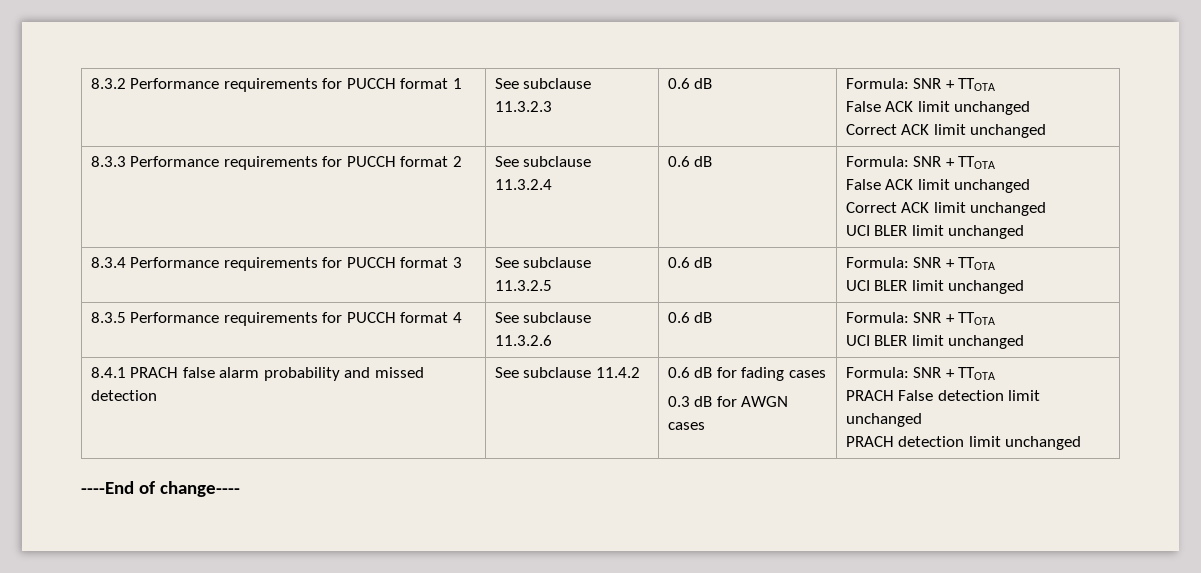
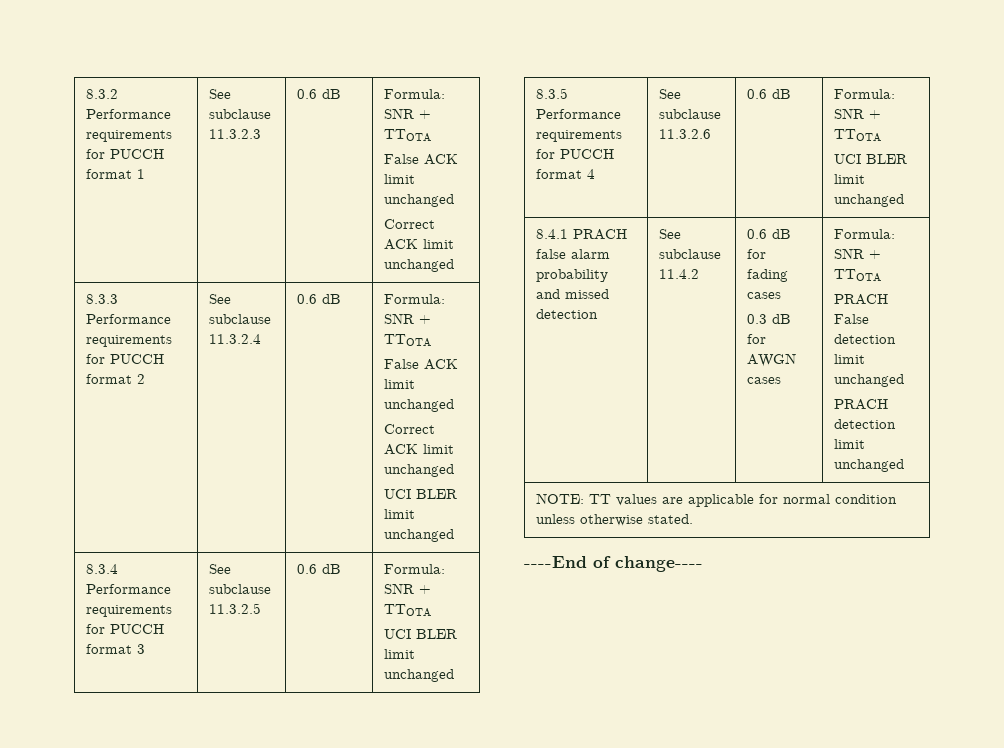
(1082, 443) none -> [536,493,898,507] [536,514,694,526] // NOTE: TT values are applicable for normal condition unless otherwise stated.

